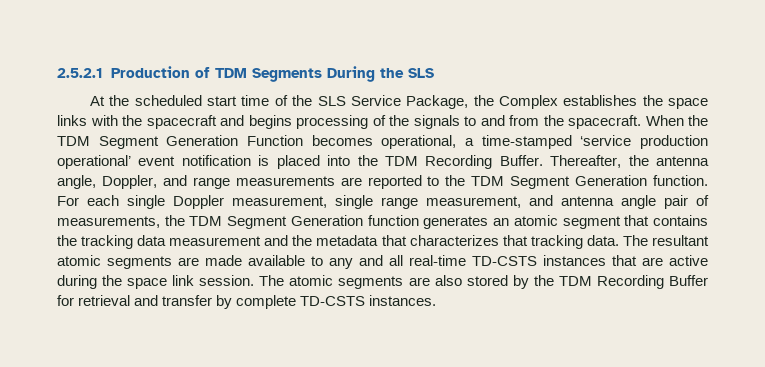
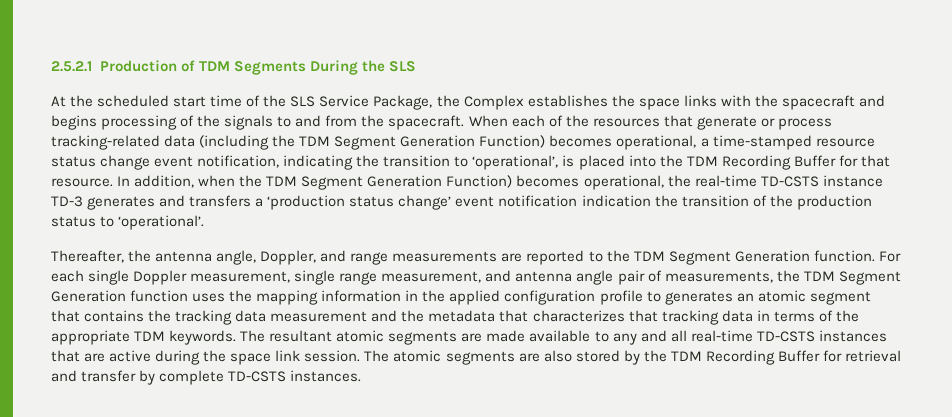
[688,115,708,126] [57,135,303,149] the TDM Segment Generation Function -> [511,115,832,130] [51,135,546,150] each of the resources that generate or process tracking-related data (including the TDM Segment Generation Function)
[580,135,708,149] [57,155,251,169] ‘service production operational’ event notification -> [815,138,875,147] [51,155,559,170] resource status change event notification, indicating the transition to ‘operational’,
[499,155,543,166] Buffer. -> [793,155,890,167] [51,175,883,190] [51,195,872,210] [51,215,205,230] Buffer for that resource. In addition, when the TDM Segment Generation Function) becomes operational, the real-time TD-CSTS instance TD-3 generates and transfers a ‘production status change’ event notification indication the transition of the production status to ‘operational’. //
(419, 220) none -> [192,290,661,305] uses the mapping information in the applied configuration profile to
[586,235,619,246] data. -> [721,310,859,322] [51,330,237,345] data in terms of the appropriate TDM keywords.

